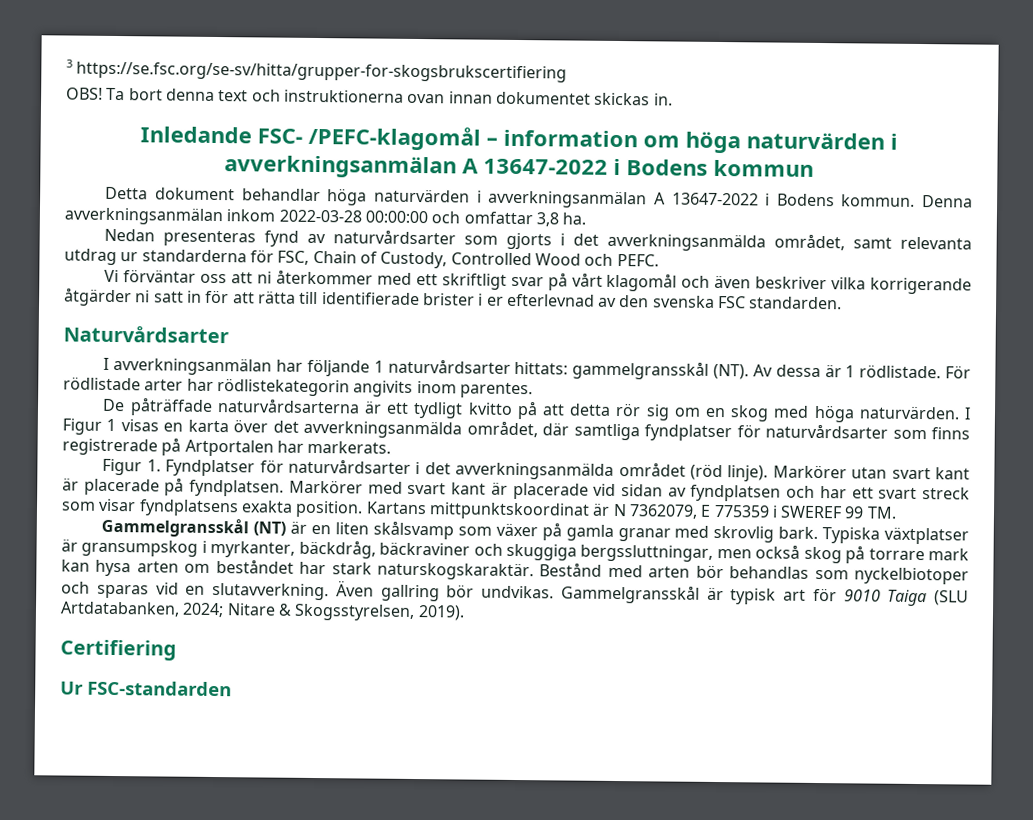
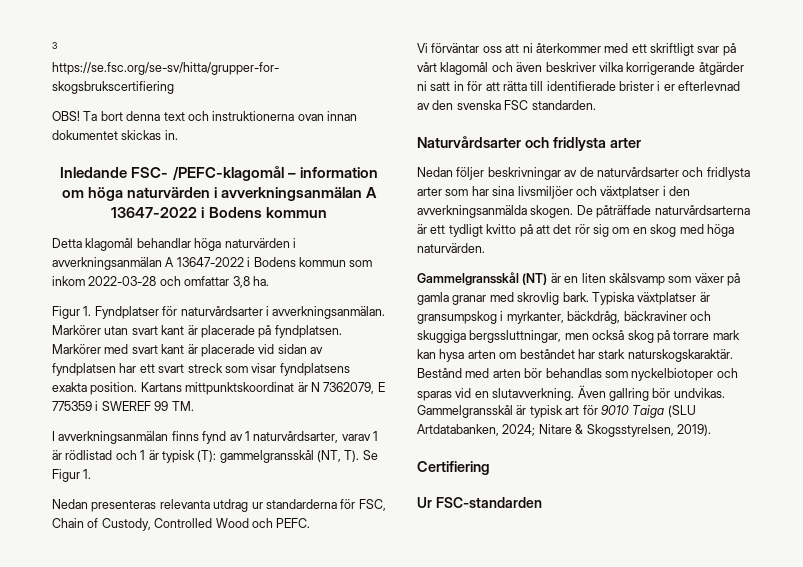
[155,187,236,201] dokument -> [85,238,134,251] klagomål
[841,194,973,208] [64,206,223,226] kommun. Denna avverkningsanmälan -> [298,257,373,267] kommun som
[364,210,428,224] 00:00:00 -> (157, 281) none
[104,228,893,252] Nedan presenteras fynd av naturvårdsarter som gjorts i det avverkningsanmälda området, samt -> [52,306,386,319] [52,325,342,338] [52,344,323,357] [52,363,350,376] [52,382,385,395] [52,401,194,411] [52,431,378,444] [52,450,378,463] [52,469,92,482] [52,499,157,512] Figur 1. Fyndplatser för naturvårdsarter i avverkningsanmälan. Markörer utan svart kant är placerade på fyndplatsen. Markörer med svart kant är placerade vid sidan av fyndplatsen har ett svart streck som visar fyndplatsens exakta position. Kartans mittpunktskoordinat är N 7362079, E 775359 i SWEREF 99 TM. // I avverkningsanmälan finns fynd av 1 naturvårdsarter, varav 1 är rödlistad och 1 är typisk (T): gammelgransskål (NT, T). Se Figur 1. // Nedan presenteras
[103,356,972,380] [63,376,533,399] // I avverkningsanmälan har följande 1 naturvårdsarter hittats: gammelgransskål (NT). Av dessa är 1 rödlistade. För rödlistade arter har rödlistekategorin angivits inom parentes. // -> [524,137,641,151] [417,167,750,180] [417,186,690,199] [417,205,574,218] och fridlysta arter // Nedan följer beskrivningar av de naturvårdsarter och fridlysta arter som har sina livsmiljöer och växtplatser i den avverkningsanmälda skogen.
[569,403,612,416] detta -> [553,224,572,234] det
[964,407,972,420] [62,418,971,442] [62,437,392,457] [102,458,971,482] [62,477,970,502] [61,498,897,520] I Figur 1 visas en karta över det avverkningsanmälda området, där samtliga fyndplatser för naturvårdsarter som finns registrerade på Artportalen har markerats. // Figur 1. Fyndplatser för naturvårdsarter i det avverkningsanmälda området (röd linje). Markörer utan svart kant är placerade på fyndplatsen. Markörer med svart kant är placerade vid sidan av fyndplatsen och har ett svart streck som visar fyndplatsens exakta position. Kartans mittpunktskoordinat är N 7362079, E 775359 i SWEREF 99 TM. -> (485, 248) none

